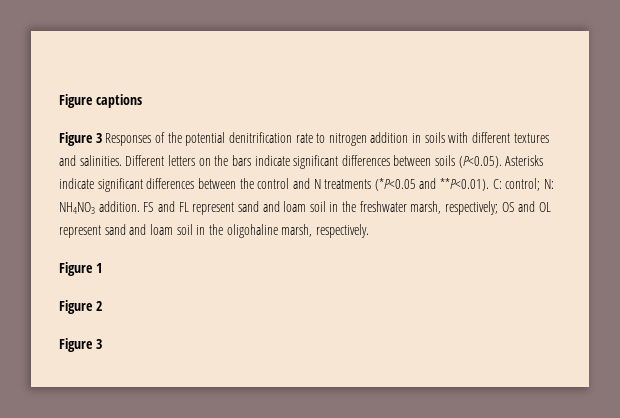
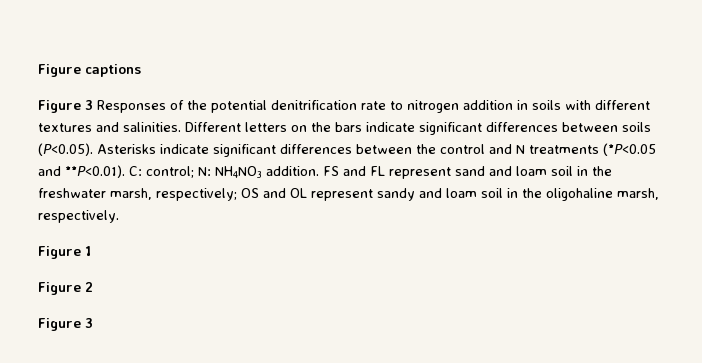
[104,224,126,235] sand -> [377,188,415,201] sandy

